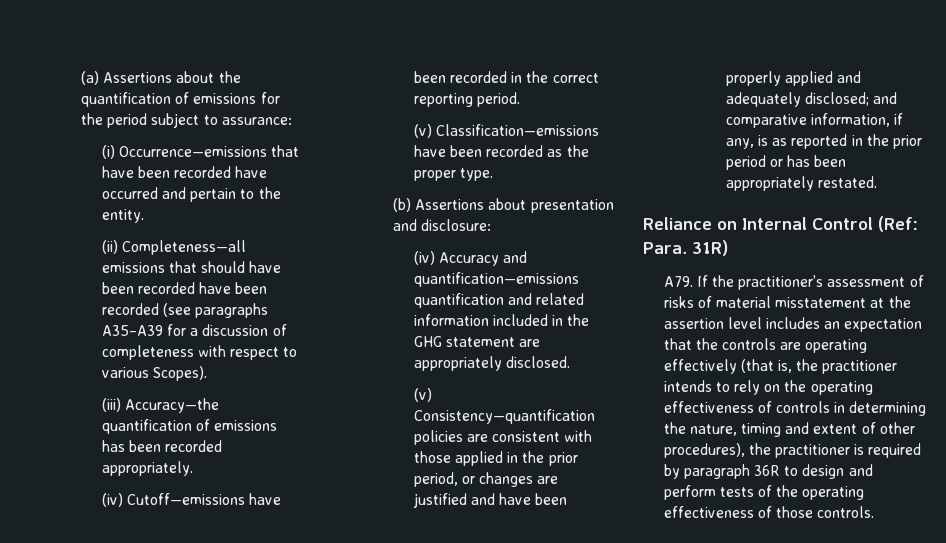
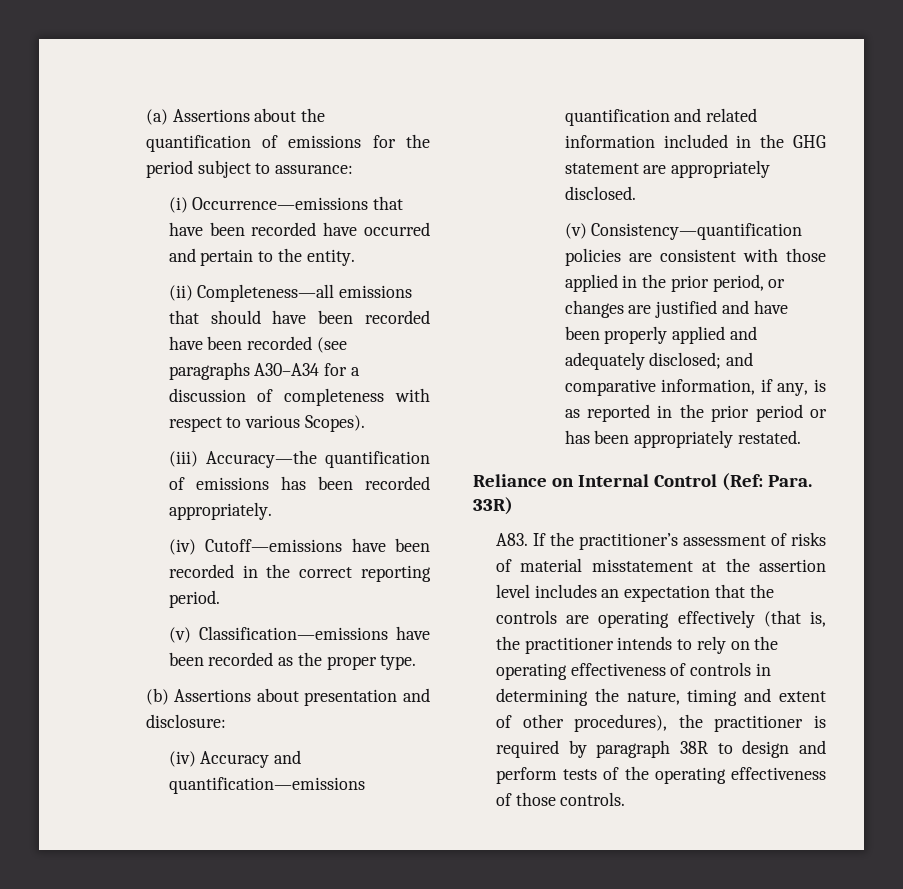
[101,325,163,336] A35–A39 -> [254,363,320,376] A30–A34
[692,240,728,256] [663,276,693,287] 31R) // A79. -> [473,497,513,515] [495,533,528,546] 33R) // A83.
[754,465,781,476] 36R -> [679,741,708,754] 38R

